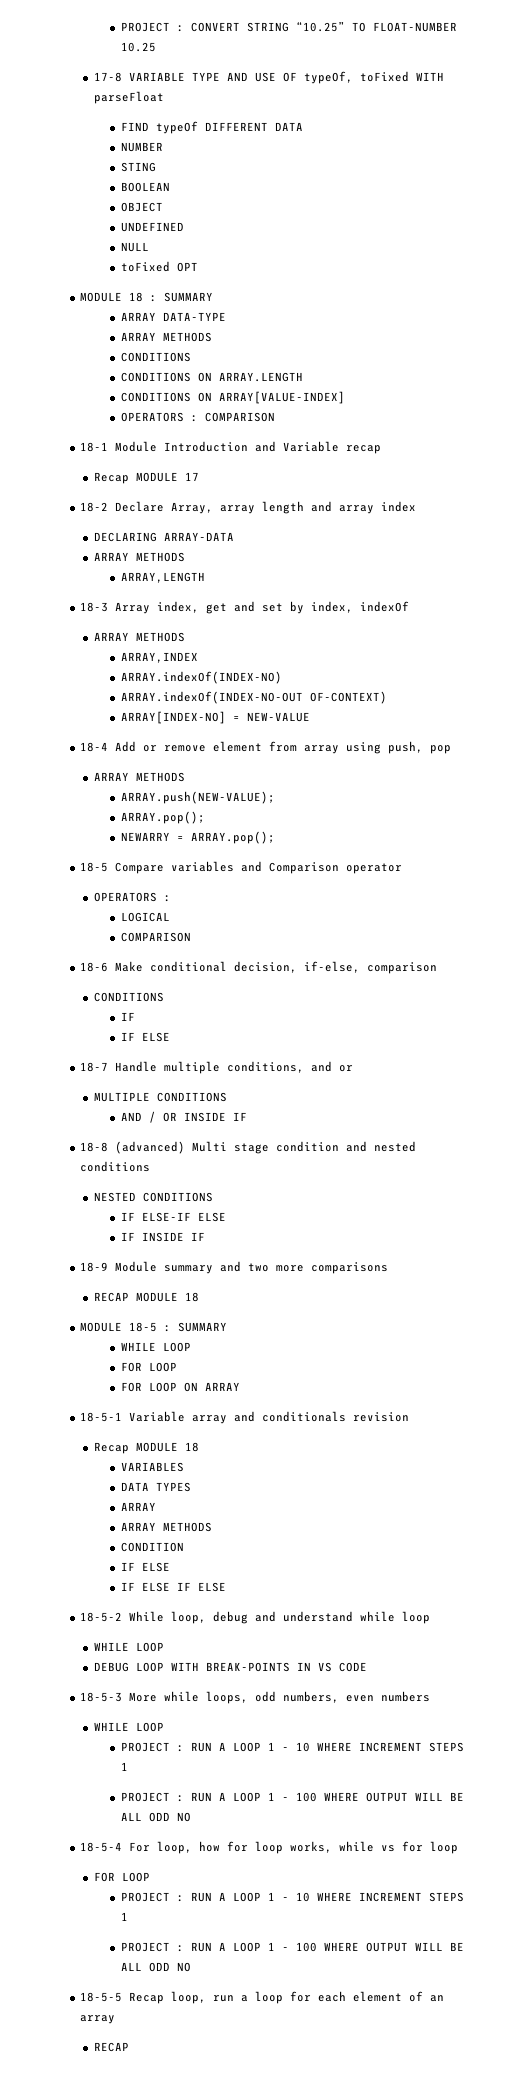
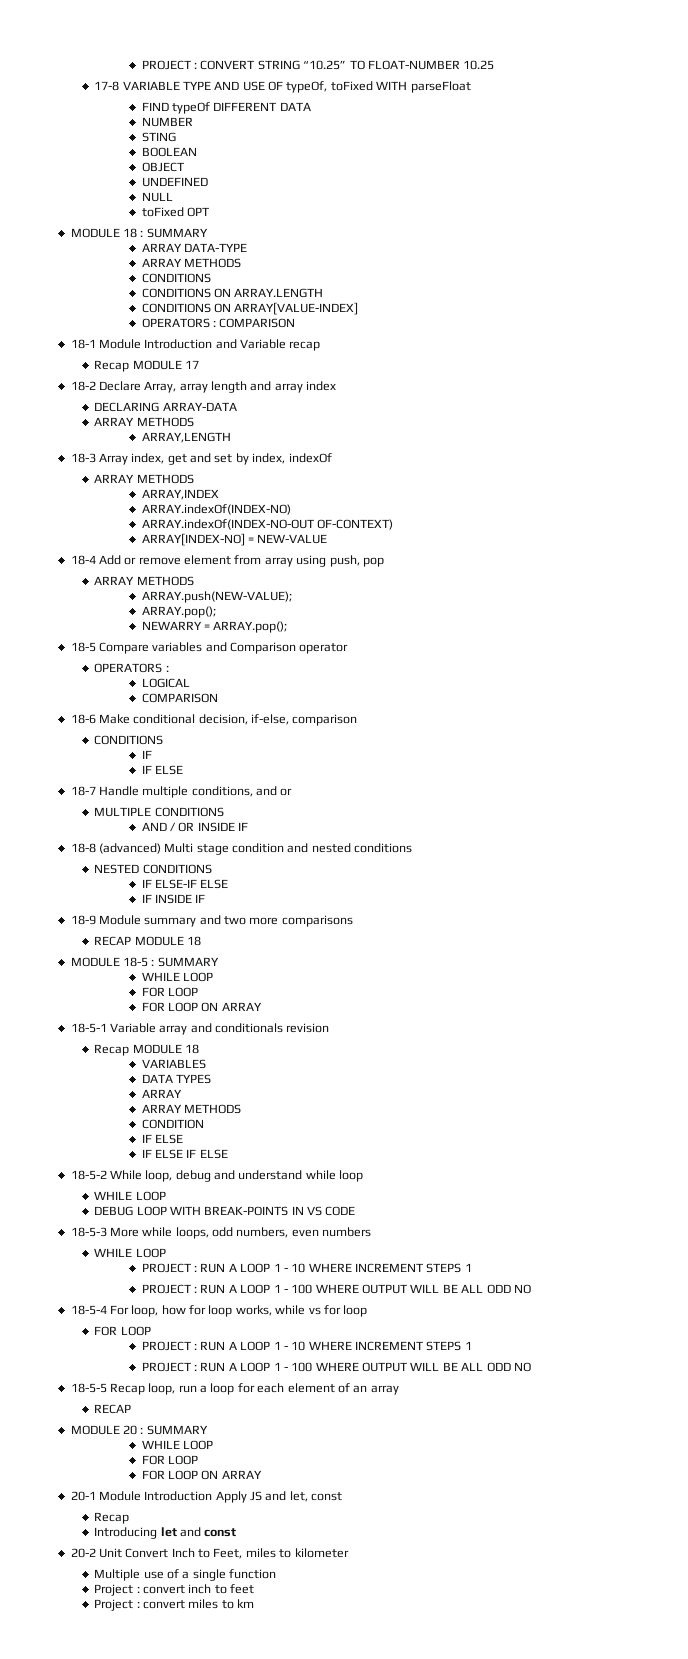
(129, 2047) none -> [70,1425,208,1435] [141,1440,214,1450] [141,1455,199,1465] [141,1470,262,1480] [70,1491,343,1503] [94,1512,130,1524] [94,1527,237,1539] [70,1548,349,1559] [94,1569,277,1581] [94,1584,255,1596] [94,1599,255,1611] // MODULE 20 : SUMMARY // WHILE LOOP // FOR LOOP // FOR LOOP ON ARRAY // 20-1 Module Introduction Apply JS and let, const // Recap // Introducing let and const // 20-2 Unit Convert Inch to Feet, miles to kilometer // Multiple use of a single function // Project : convert inch to feet // Project : convert miles to km

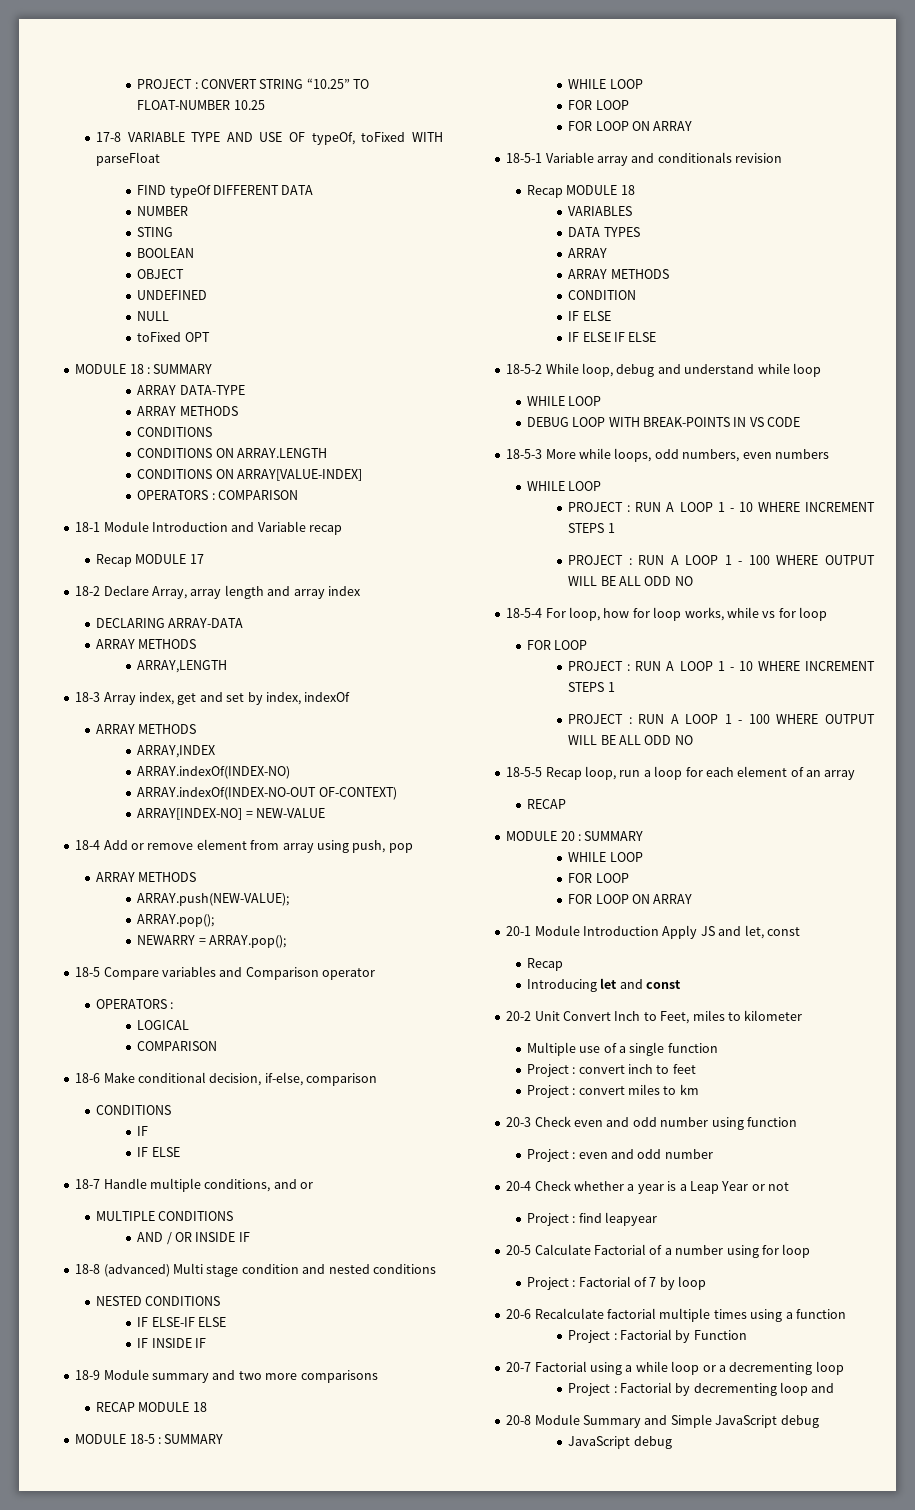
(255, 1603) none -> [506,1116,797,1130] [526,1149,713,1162] [506,1180,790,1194] [526,1212,658,1226] [506,1244,811,1258] [526,1276,707,1290] [506,1308,846,1322] [568,1329,747,1343] [506,1361,844,1375] [568,1382,835,1396] [506,1414,819,1428] [568,1436,672,1449] // 20-3 Check even and odd number using function // Project : even and odd number // 20-4 Check whether a year is a Leap Year or not // Project : find leapyear // 20-5 Calculate Factorial of a number using for loop // Project : Factorial of 7 by loop // 20-6 Recalculate factorial multiple times using a function // Project : Factorial by Function // 20-7 Factorial using a while loop or a decrementing loop // Project : Factorial by decrementing loop and // 20-8 Module Summary and Simple JavaScript debug // JavaScript debug

